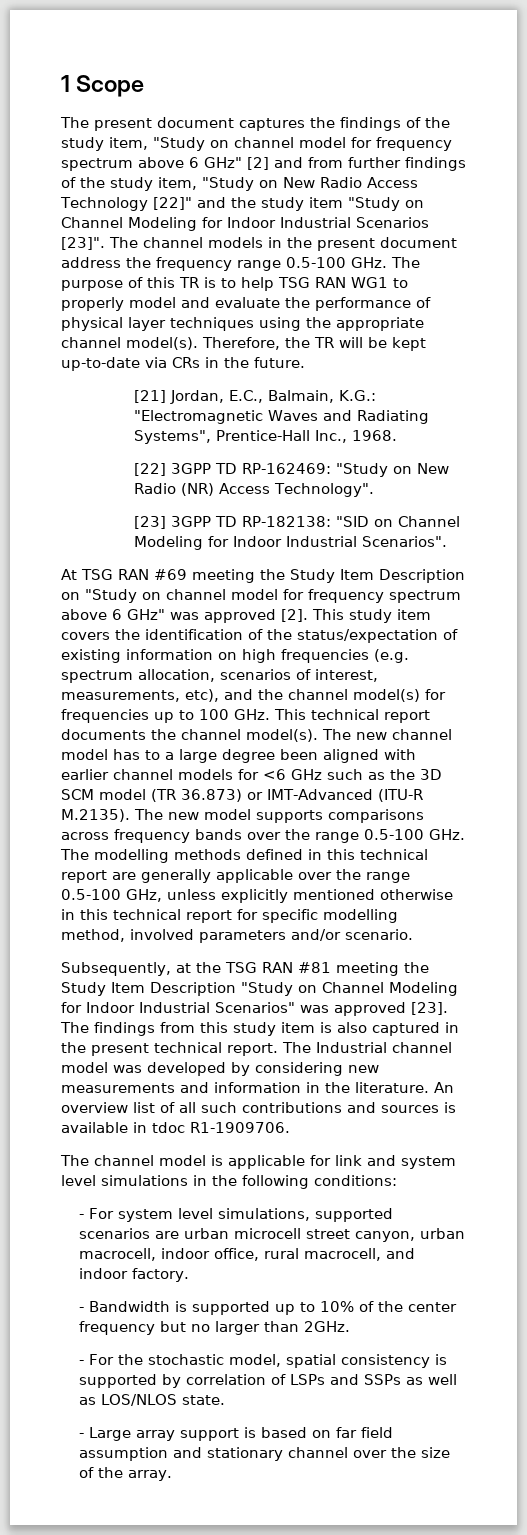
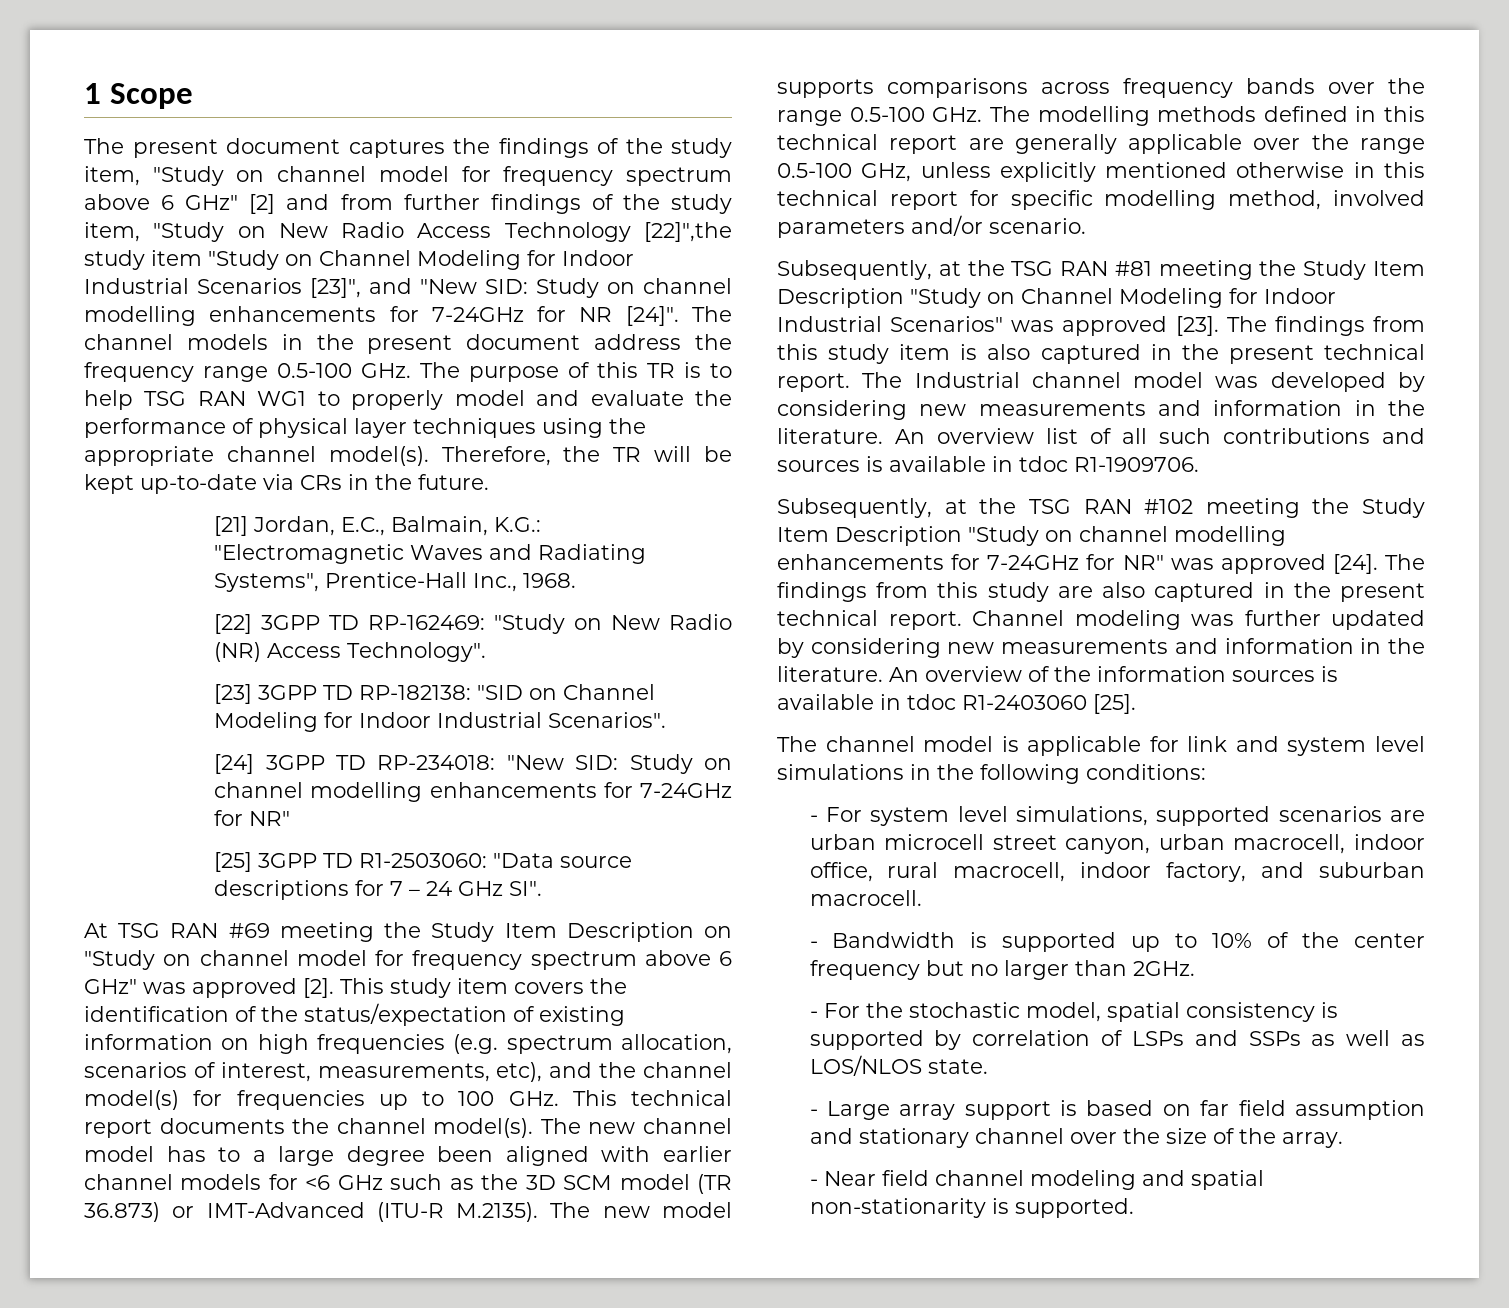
[152,197,256,210] [22]" and the -> [644,222,732,242] [22]",the
[61,237,105,250] [23]". -> [310,278,732,298] [84,306,679,326] [23]", and "New SID: Study on channel modelling enhancements for 7-24GHz for NR [24]".
(447, 541) none -> [214,754,732,774] [214,782,732,802] [214,810,291,826] [214,852,633,872] [214,880,543,900] // [24] 3GPP TD RP-234018: "New SID: Study on channel modelling enhancements for 7-24GHz for NR" // [25] 3GPP TD R1-2503060: "Data source descriptions for 7 – 24 GHz SI".
(290, 1127) none -> [777,498,1425,518] [777,526,1286,546] [777,554,1425,574] [777,582,1425,602] [777,610,1425,630] [777,638,1425,658] [777,666,1338,682] [777,694,1136,714] // Subsequently, at the TSG RAN #102 meeting the Study Item Description "Study on channel modelling enhancements for 7-24GHz for NR" was approved [24]. The findings from this study are also captured in the present technical report. Channel modeling was further updated by considering new measurements and information in the literature. An overview of the information sources is available in tdoc R1-2403060 [25].
[386,1248,416,1259] [79,1268,190,1282] and indoor factory. -> [1080,862,1425,882] [809,890,922,906] indoor factory, and suburban macrocell.
(173, 1475) none -> [809,1170,1264,1190] [809,1198,1134,1218] // - Near field channel modeling and spatial non-stationarity is supported.

